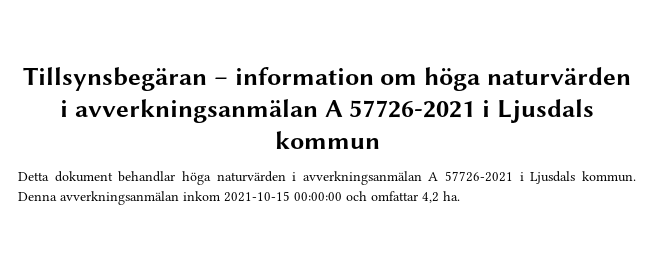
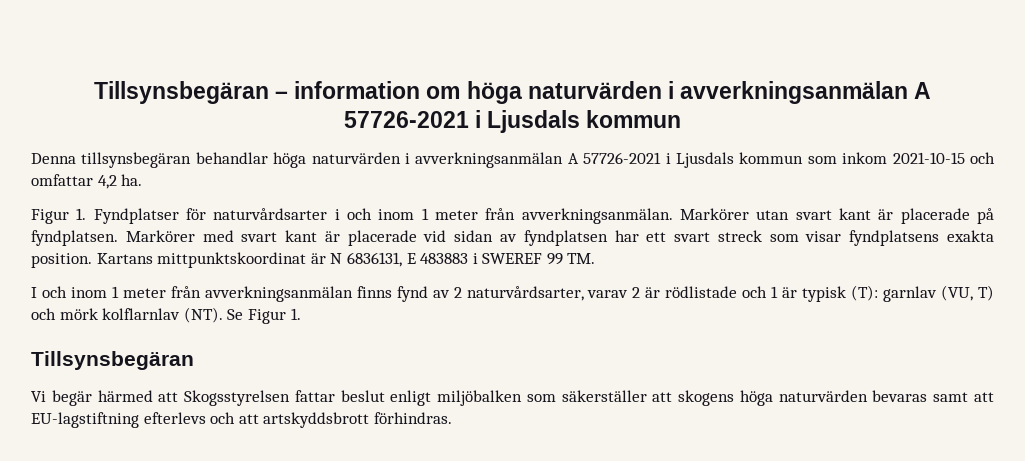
[18,171,113,182] Detta dokument -> [31,152,192,168] Denna tillsynsbegäran
[581,171,636,182] [18,191,179,205] kommun. Denna avverkningsanmälan -> [739,152,837,164] kommun som
[294,192,342,201] 00:00:00 -> (965, 158) none
(460, 196) none -> [31,208,995,224] [31,230,995,246] [31,252,596,268] [31,285,994,302] [31,307,301,324] [31,351,194,370] [31,390,994,406] [31,412,452,428] // Figur 1. Fyndplatser för naturvårdsarter i och inom 1 meter från avverkningsanmälan. Markörer utan svart kant är placerade på fyndplatsen. Markörer med svart kant är placerade vid sidan av fyndplatsen har ett svart streck som visar fyndplatsens exakta position. Kartans mittpunktskoordinat är N 6836131, E 483883 i SWEREF 99 TM. // I och inom 1 meter från avverkningsanmälan finns fynd av 2 naturvårdsarter, varav 2 är rödlistade och 1 är typisk (T): garnlav (VU, T) och mörk kolflarnlav (NT). Se Figur 1. // Tillsynsbegäran // Vi begär härmed att Skogsstyrelsen fattar beslut enligt miljöbalken som säkerställer att skogens höga naturvärden bevaras samt att EU-lagstiftning efterlevs och att artskyddsbrott förhindras.

